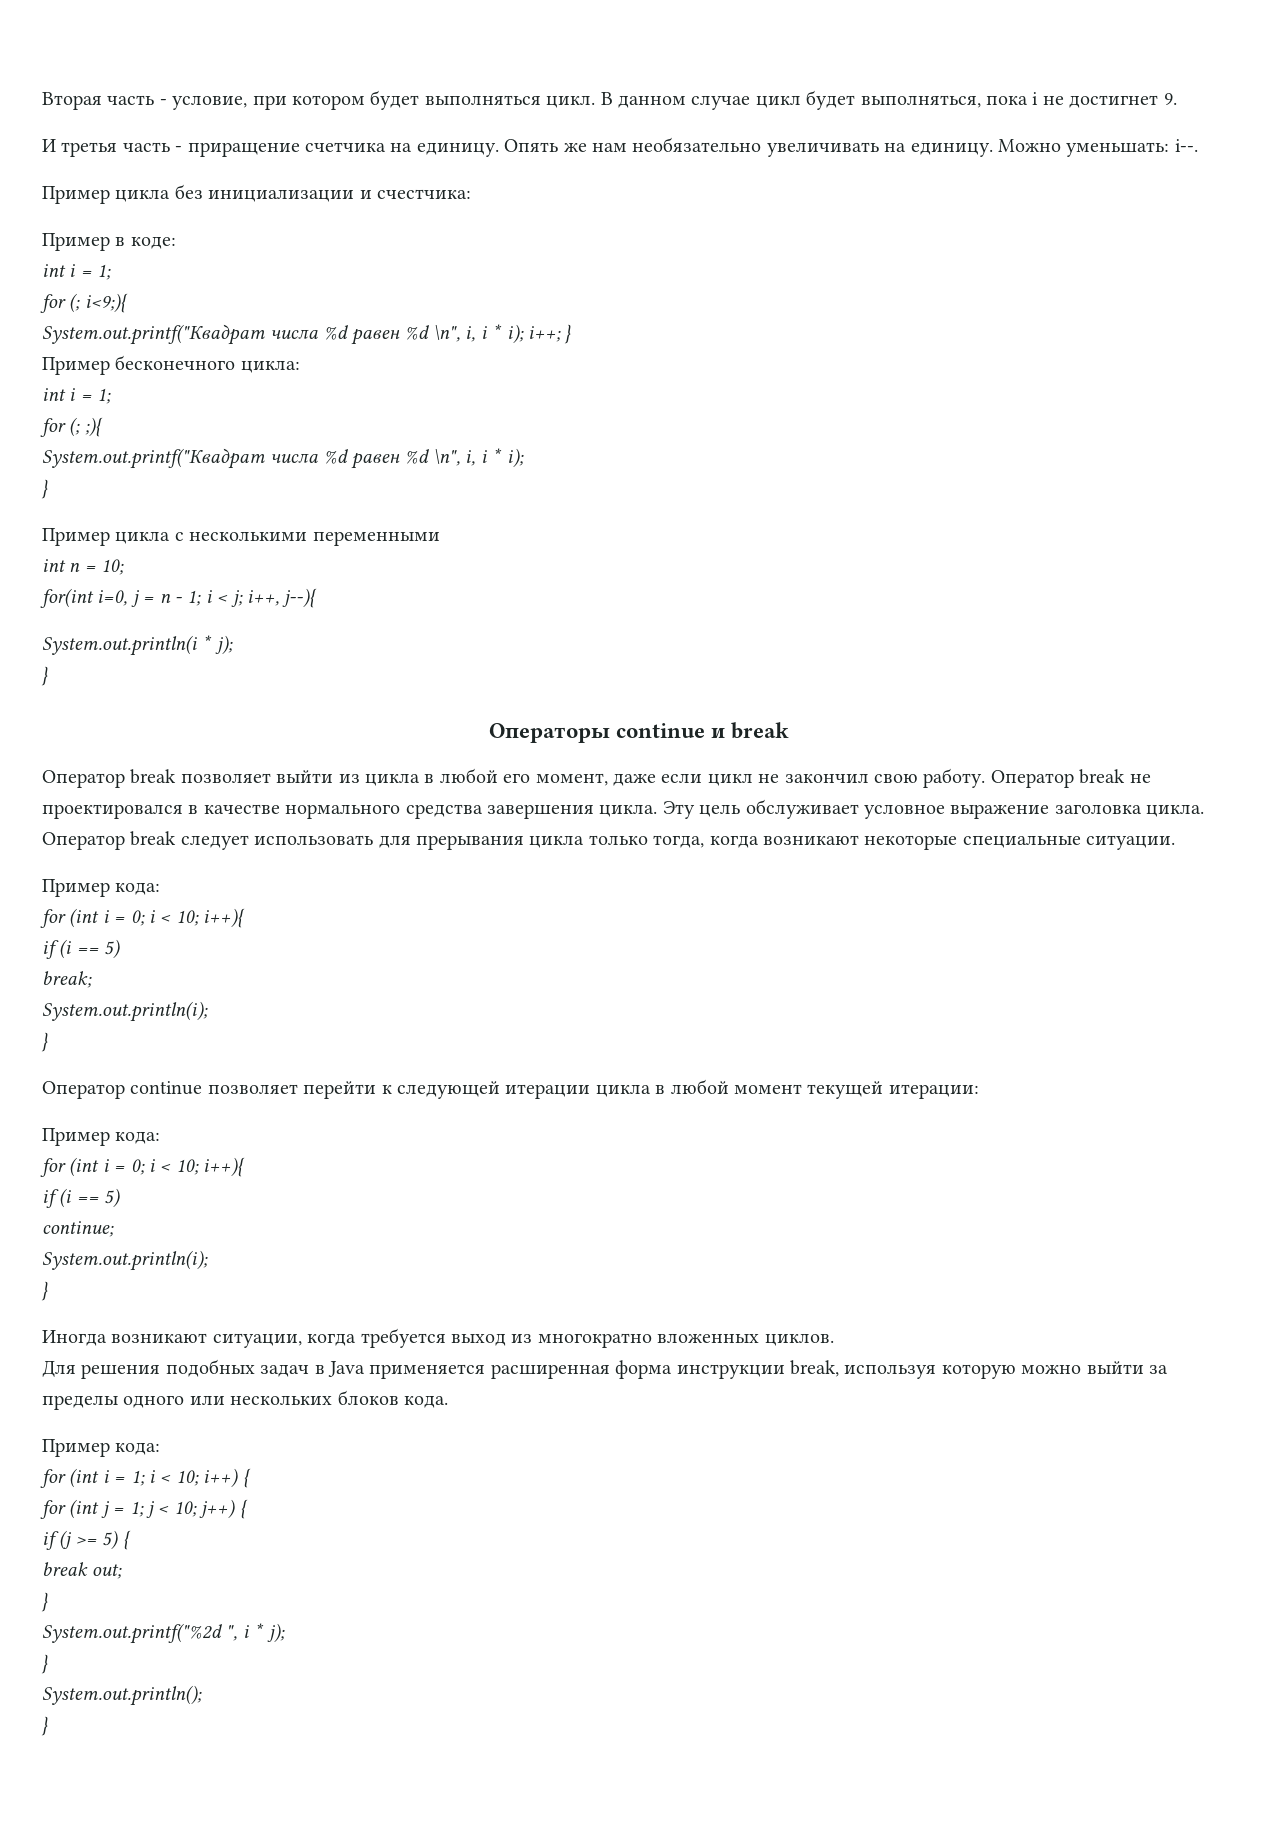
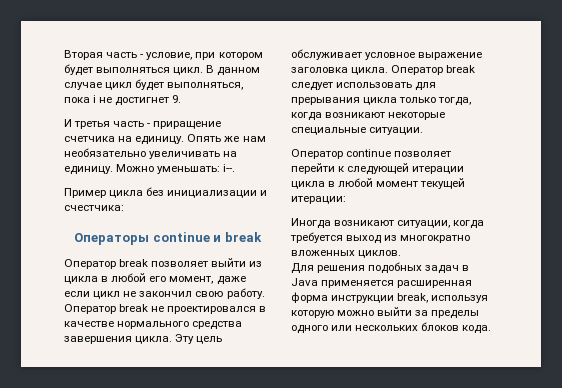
[42,233,176,251] [42,264,112,280] [40,293,128,313] [42,324,572,345] [42,355,300,375] [42,388,112,404] [40,417,103,437] [42,448,524,469] [41,479,48,499] [42,528,440,546] [42,559,125,575] [40,588,318,608] [42,635,233,656] [41,666,48,686] // Пример в коде: // int i = 1; // for (; i<9;){ // System.out.printf("Квадрат числа %d равен %d \n", i, i * i); i++; } // Пример бесконечного цикла: // int i = 1; // for (; ;){ // System.out.printf("Квадрат числа %d равен %d \n", i, i * i); // } // Пример цикла с несколькими переменными // int n = 10; // for(int i=0, j = n - 1; i < j; i++, j--){ // System.out.println(i * j); // } -> (124, 208) none
[42,879,161,897] [40,908,246,928] [42,939,121,959] [42,971,92,988] [42,1001,208,1022] [41,1032,48,1052] // Пример кода: // for (int i = 0; i < 10; i++){ // if (i == 5) // break; // System.out.println(i); // } -> (424, 131) none
[42,1128,161,1146] [40,1157,246,1177] [42,1188,121,1208] [42,1221,114,1237] [42,1250,208,1271] [41,1281,48,1301] // Пример кода: // for (int i = 0; i < 10; i++){ // if (i == 5) // continue; // System.out.println(i); // } -> (346, 200) none
[42,1439,161,1457] [40,1468,251,1488] [40,1499,248,1519] [42,1530,131,1550] [42,1562,123,1579] [41,1592,48,1612] [42,1623,285,1644] [41,1654,48,1674] [42,1685,202,1706] [41,1716,48,1736] // Пример кода: // for (int i = 1; i < 10; i++) { // for (int j = 1; j < 10; j++) { // if (j >= 5) { // break out; // } // System.out.printf("%2d ", i * j); // } // System.out.println(); // } -> (492, 329) none

